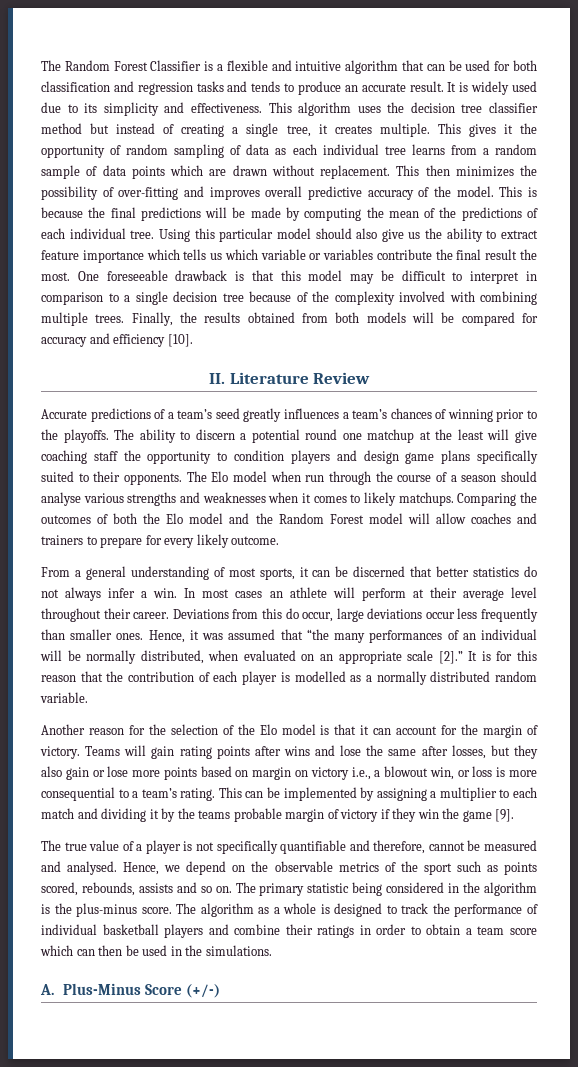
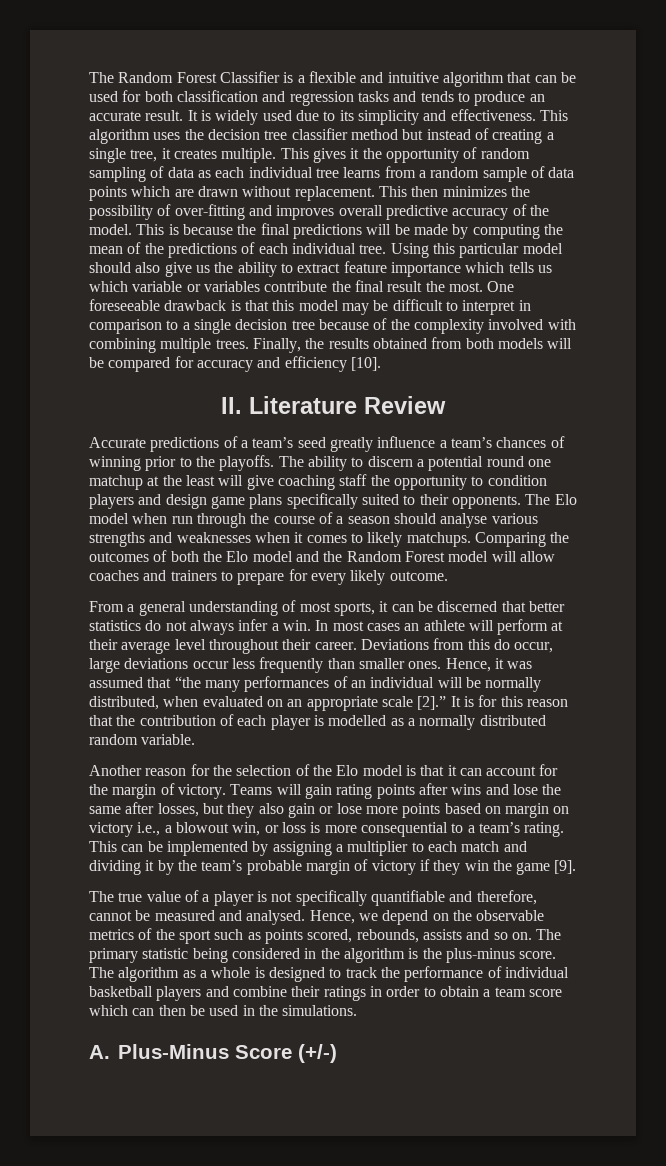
[284,408,340,419] influences -> [377,436,436,448] influence
[198,810,231,819] teams -> [201,860,243,871] team’s

